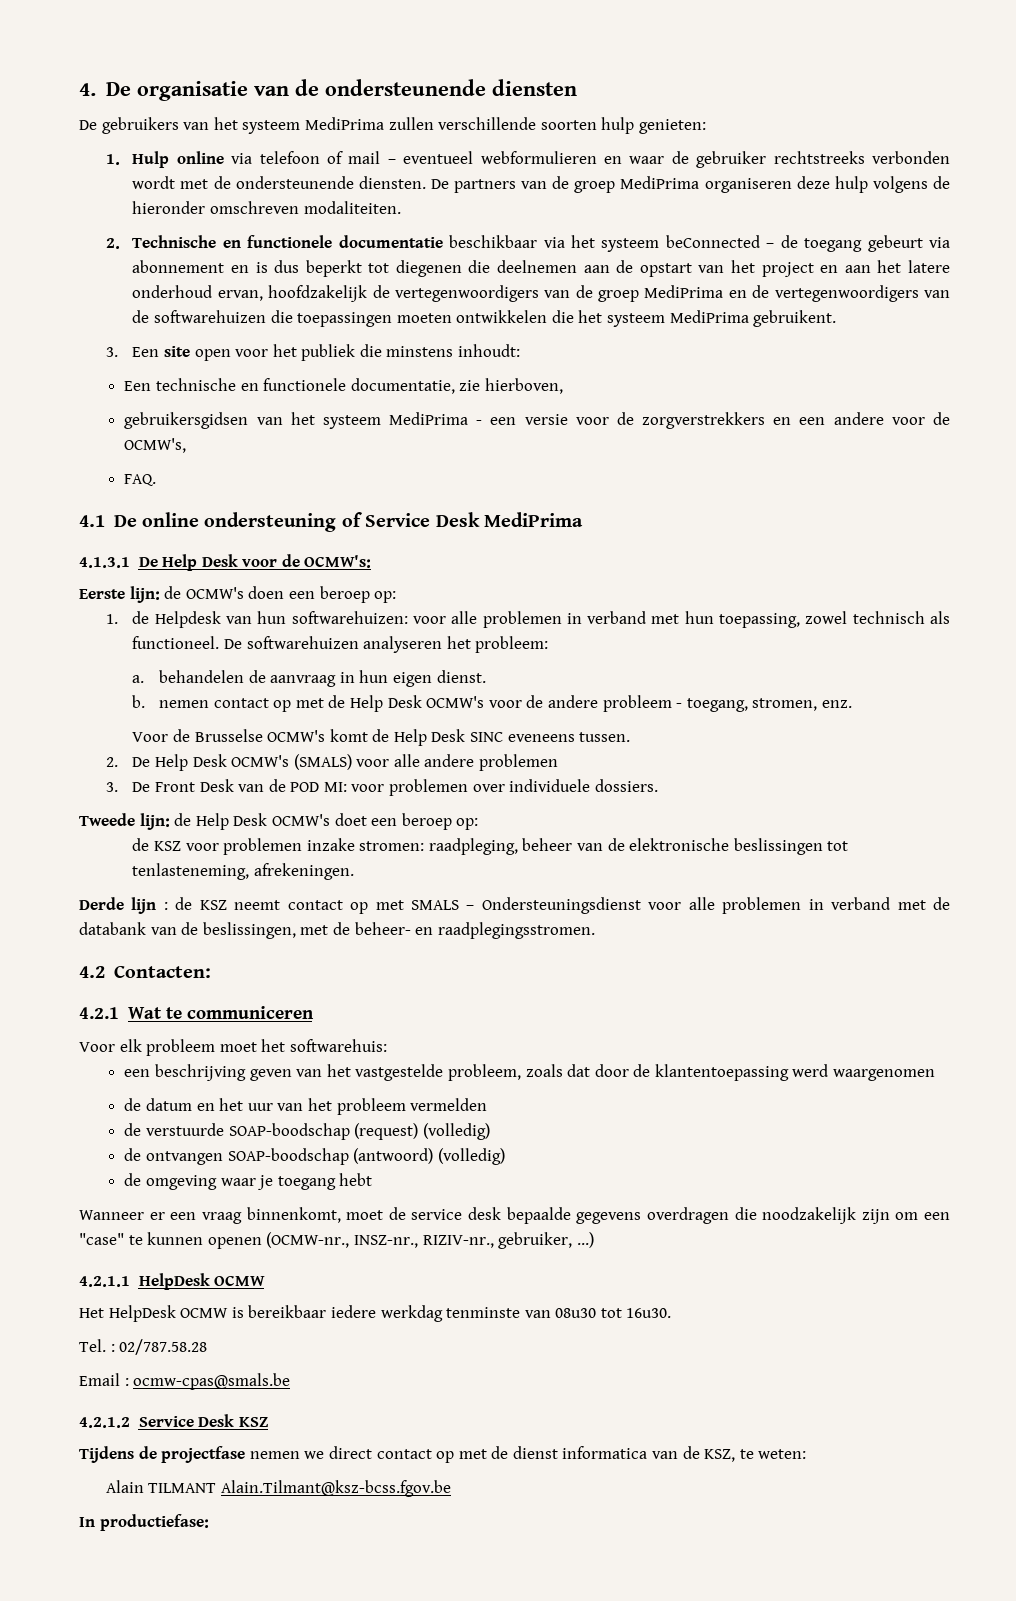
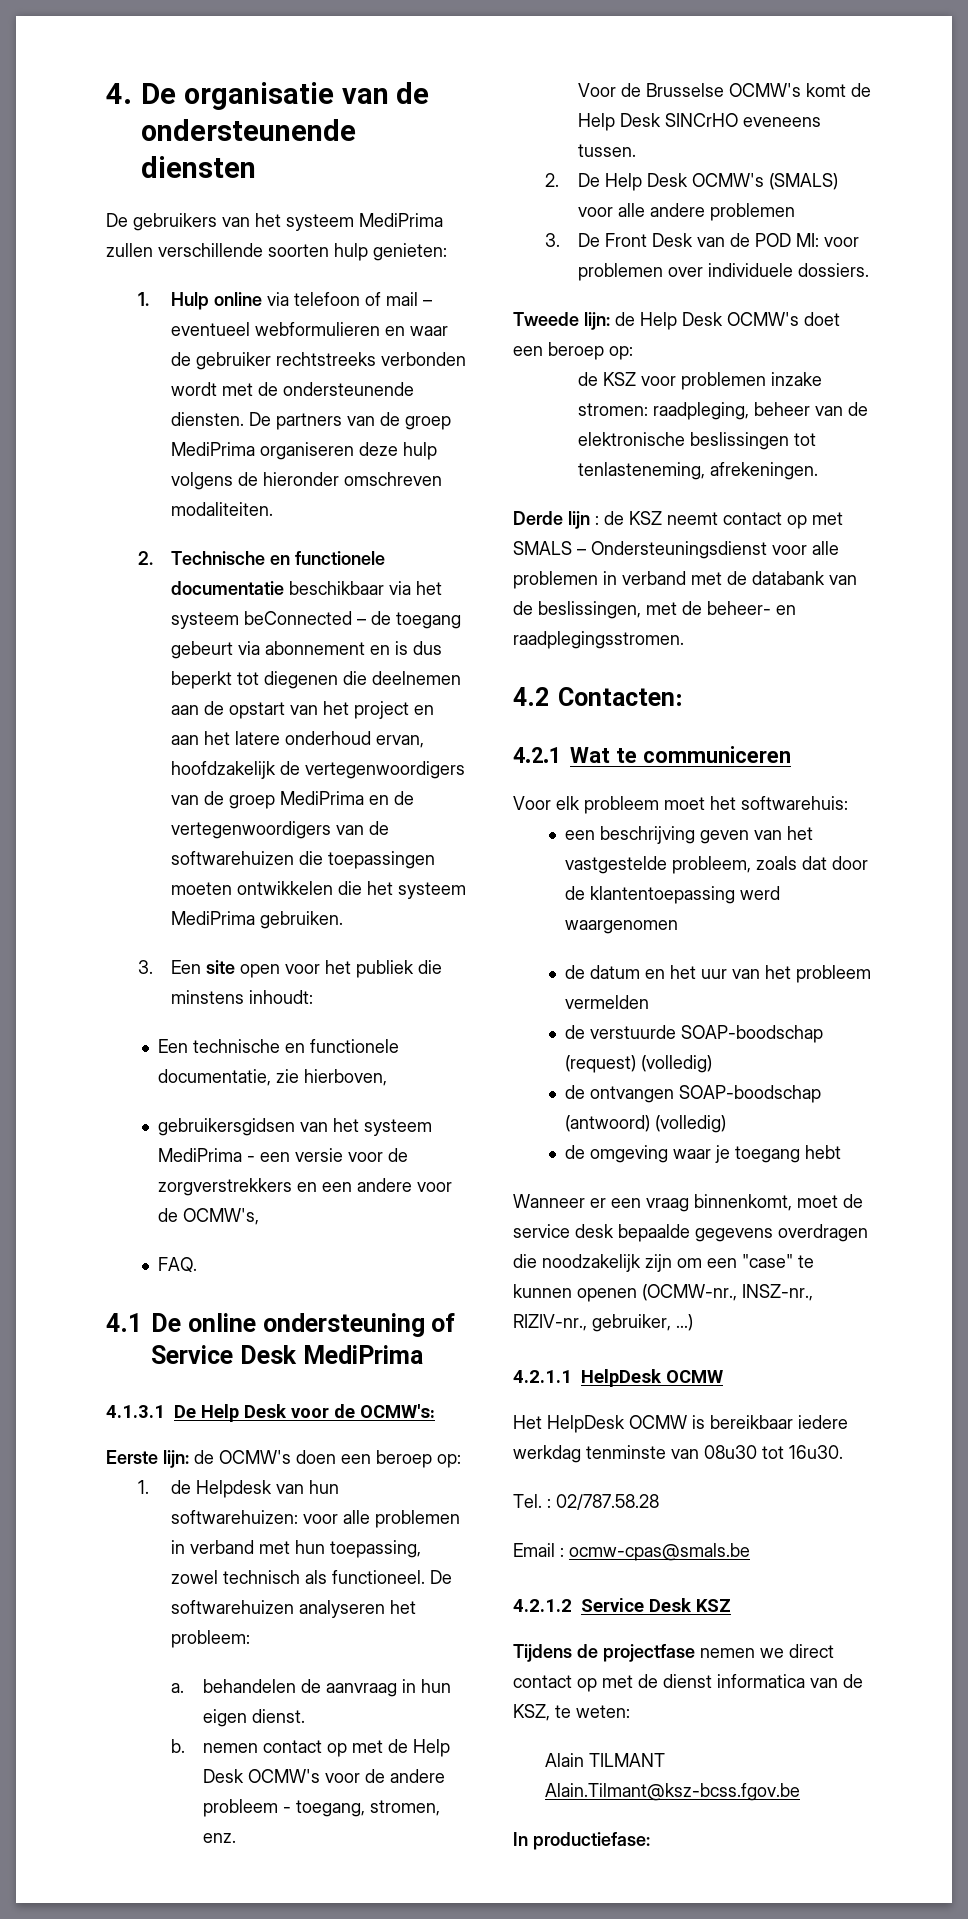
[753,310,837,327] gebruikent. -> [259,911,343,929] gebruiken.
[470,732,504,742] SINC -> [664,113,738,127] SINCrHO

